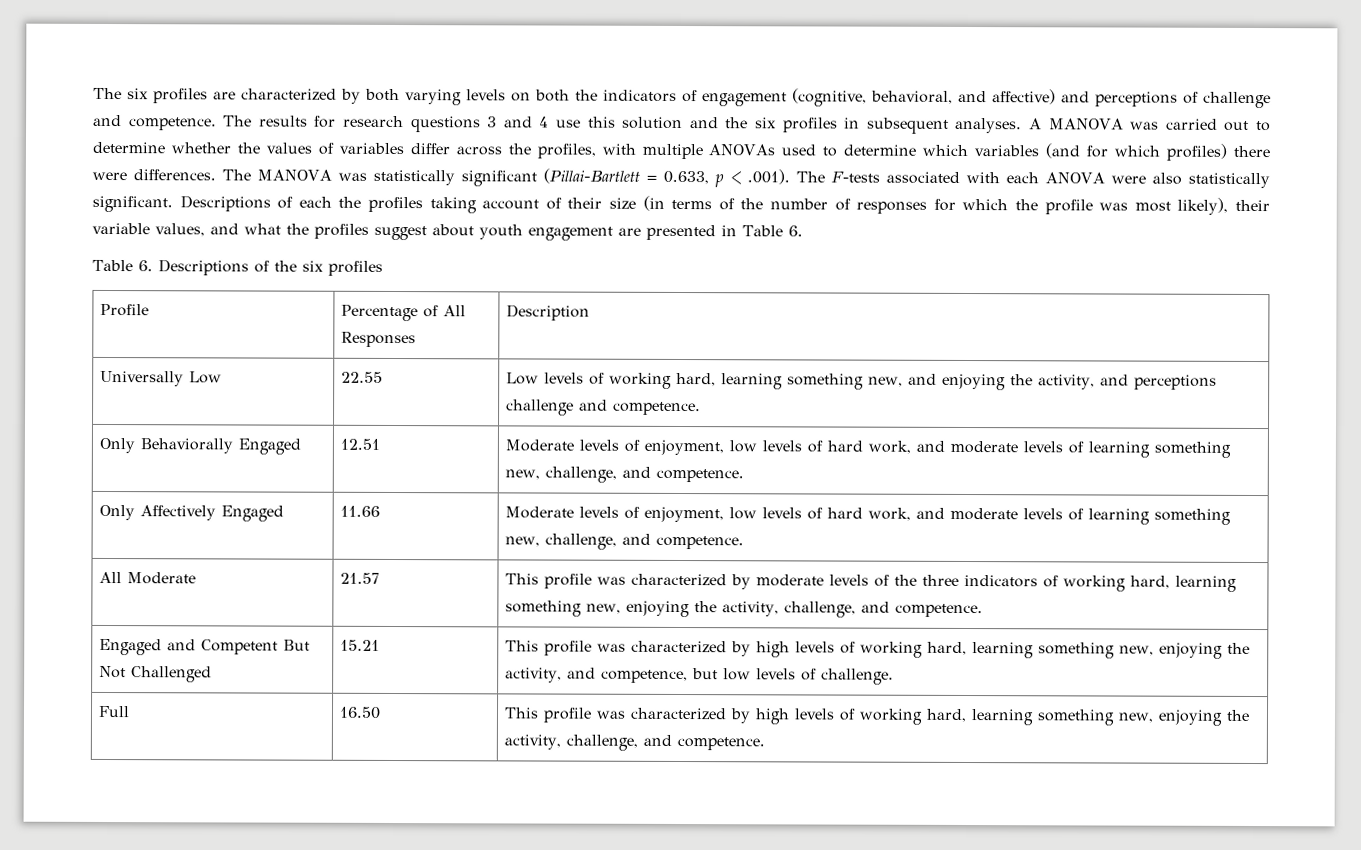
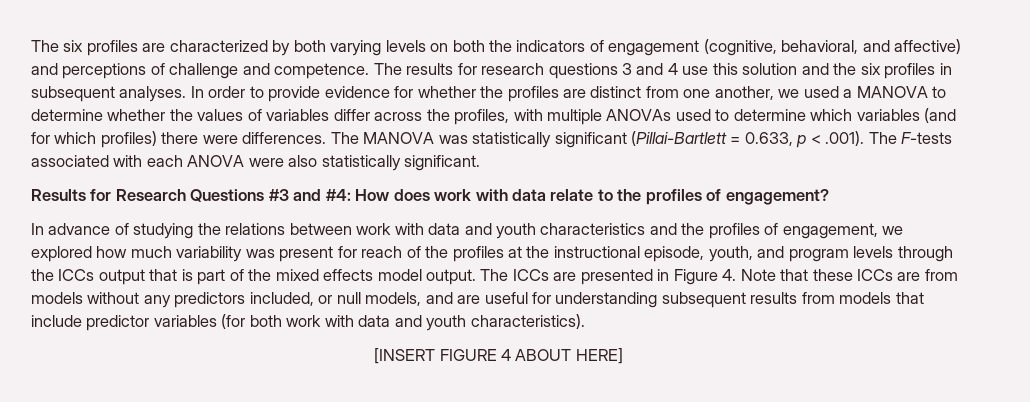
[1029,118,1250,131] A MANOVA was carried out -> [190,86,928,102] In order to provide evidence for whether the profiles are distinct from one another, we used a MANOVA
[179,195,1270,215] [92,222,803,241] [92,259,383,276] [100,303,150,317] [341,304,467,322] [341,331,417,348] [506,304,591,321] [100,370,223,387] [341,371,384,383] [506,372,1218,391] [506,399,702,416] [99,437,302,455] [340,438,381,450] [505,439,1232,458] [505,466,745,483] [99,504,285,522] [340,505,381,517] [505,506,1232,525] [505,533,745,550] [99,571,197,585] [340,572,381,584] [505,573,1238,592] [505,600,984,618] [99,638,311,656] [99,665,213,683] [340,639,381,651] [505,640,1251,659] [505,667,895,685] [98,705,131,718] [339,706,382,719] [504,707,1251,726] [504,734,766,751] Descriptions of each the profiles taking account of their size (in terms of the number of responses for which the profile was most likely), their variable values, and what the profiles suggest about youth engagement are presented in Table 6. // Table 6. Descriptions of the six profiles // Profile | Percentage of All Responses | Description // Universally Low | 22.55 | Low levels of working hard, learning something new, and enjoying the activity, and perceptions challenge and competence. // Only Behaviorally Engaged | 12.51 | Moderate levels of enjoyment, low levels of hard work, and moderate levels of learning something new, challenge, and competence. // Only Affectively Engaged | 11.66 | Moderate levels of enjoyment, low levels of hard work, and moderate levels of learning something new, challenge, and competence. // All Moderate | 21.57 | This profile was characterized by moderate levels of the three indicators of working hard, learning something new, enjoying the activity, challenge, and competence. // Engaged and Competent But Not Challenged | 15.21 | This profile was characterized by high levels of working hard, learning something new, enjoying the activity, and competence, but low levels of challenge. // Full | 16.50 | This profile was characterized by high levels of working hard, learning something new, enjoying the activity, challenge, and competence. -> [31,189,829,205] [31,223,904,239] [31,246,953,262] [31,269,958,285] [31,292,924,308] [31,314,585,331] [374,348,623,364] // Results for Research Questions #3 and #4: How does work with data relate to the profiles of engagement? // In advance of studying the relations between work with data and youth characteristics and the profiles of engagement, we explored how much variability was present for reach of the profiles at the instructional episode, youth, and program levels through the ICCs output that is part of the mixed effects model output. The ICCs are presented in Figure 4. Note that these ICCs are from models without any predictors included, or null models, and are useful for understanding subsequent results from models that include predictor variables (for both work with data and youth characteristics). // [INSERT FIGURE 4 ABOUT HERE]

